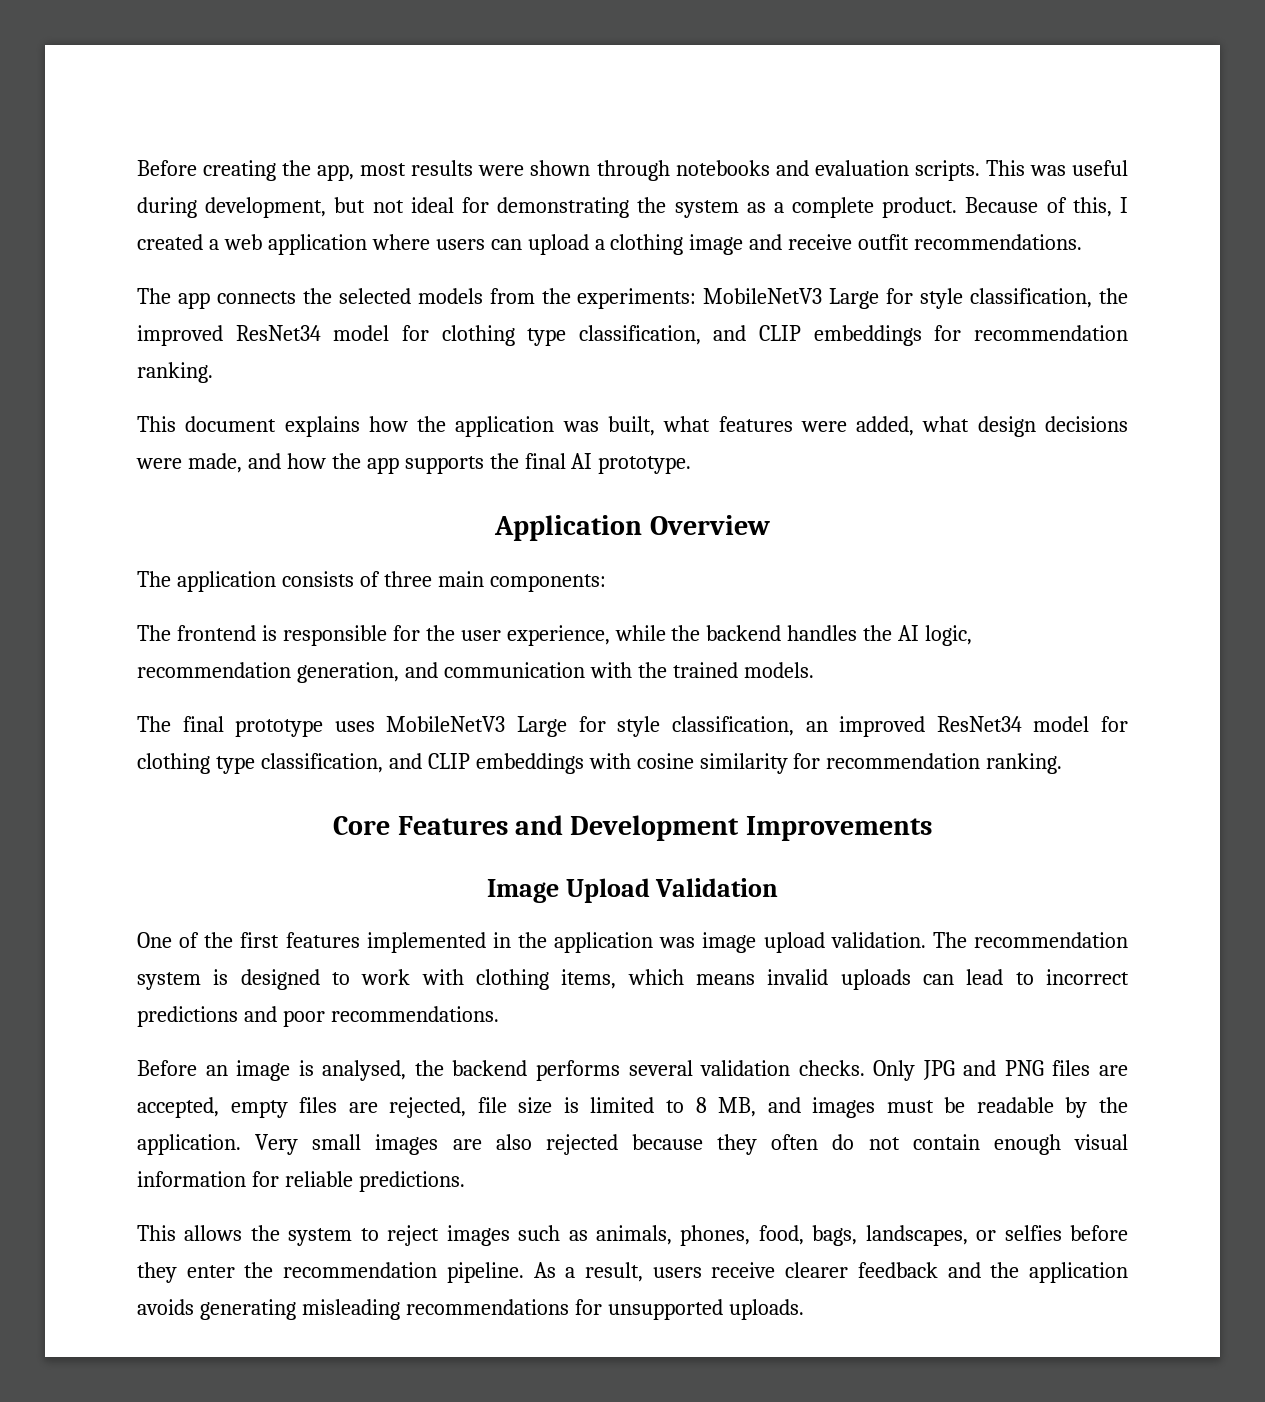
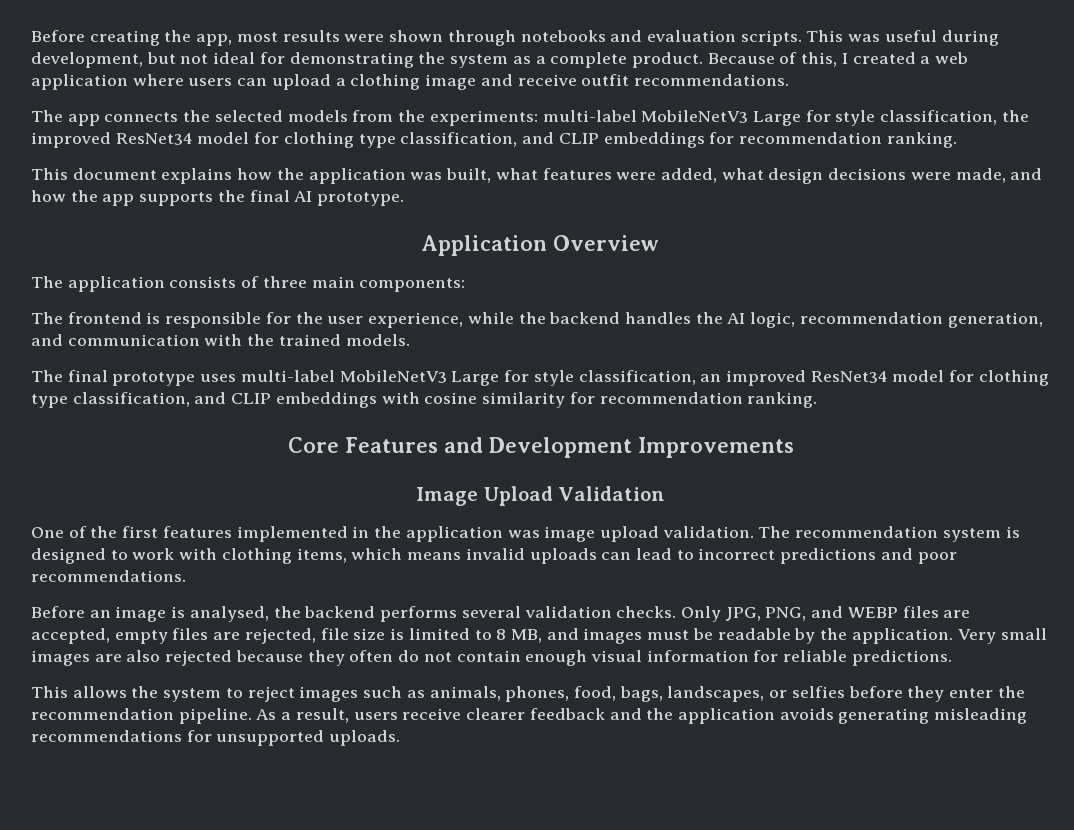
(697, 298) none -> [542,110,637,122] multi-label
(375, 726) none -> [240,370,335,382] multi-label
[922,1060,1044,1080] JPG and PNG -> [725,606,898,621] JPG, PNG, and WEBP

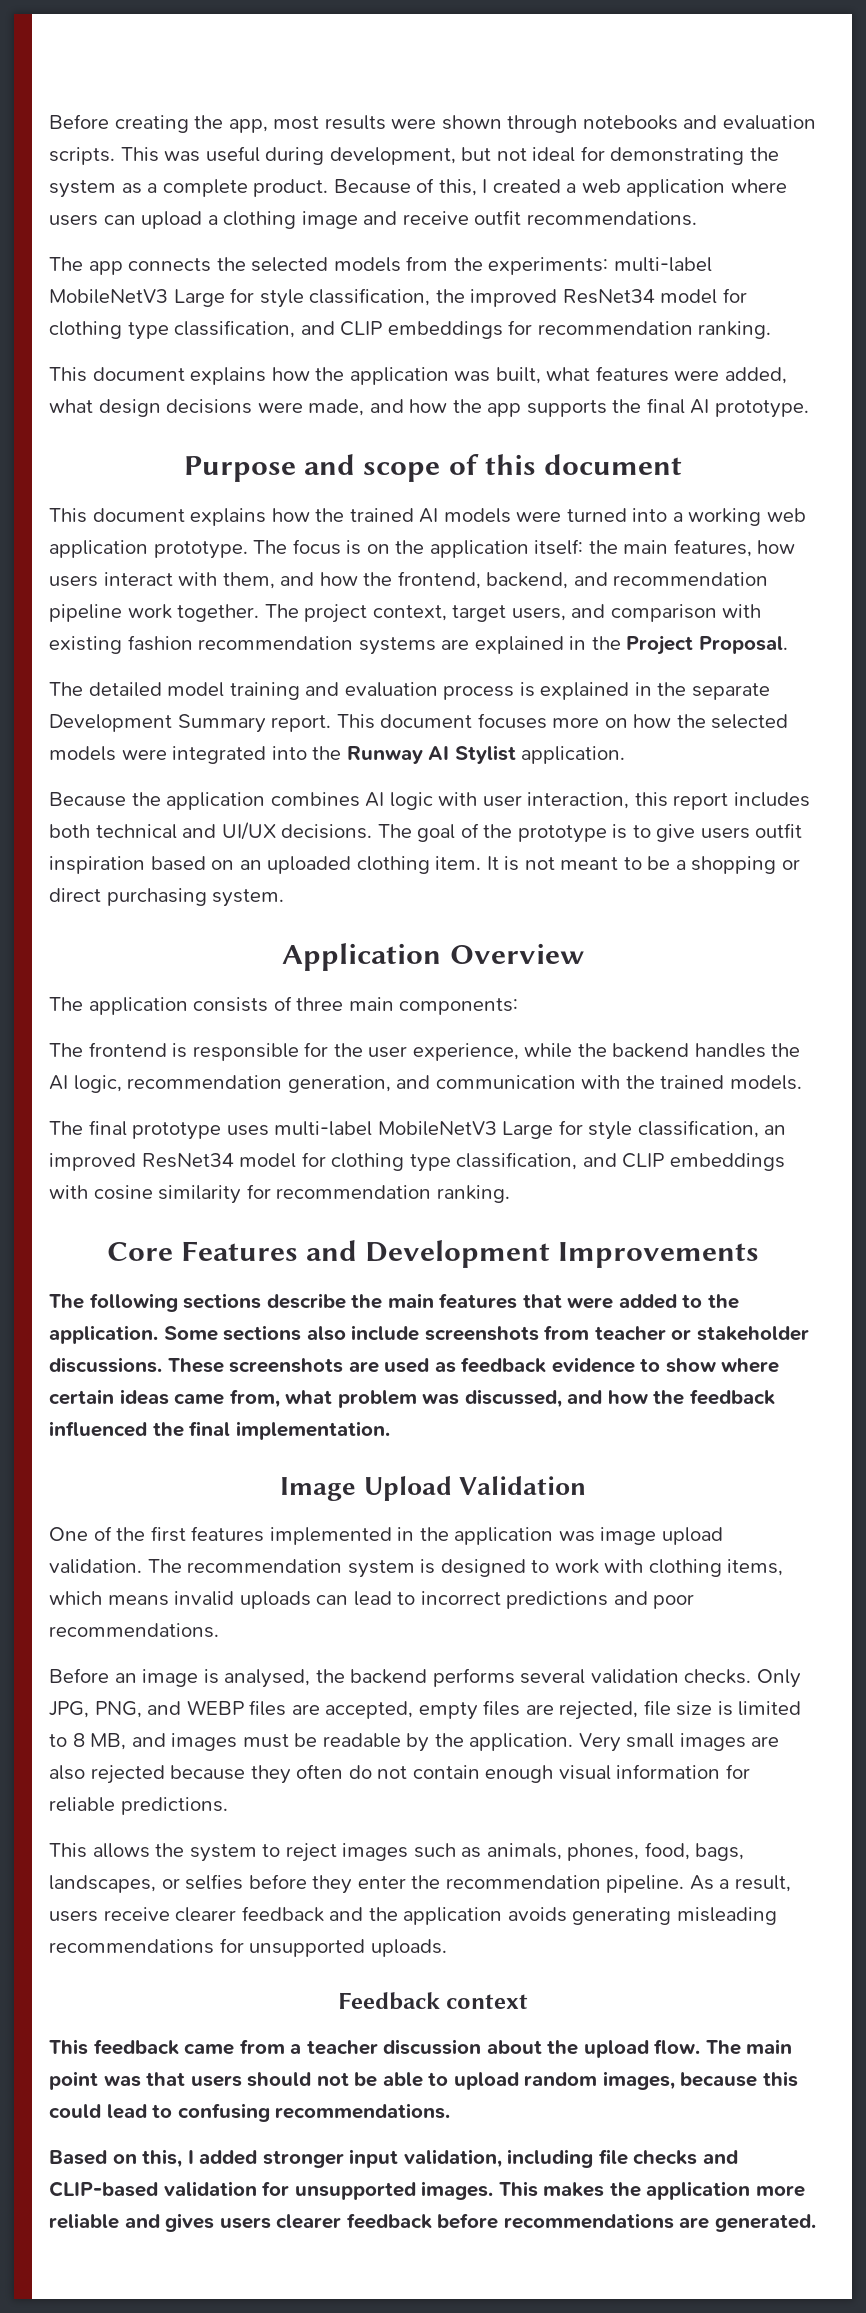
(405, 199) none -> [184,454,682,482] [49,508,806,526] [49,539,796,559] [49,571,769,589] [49,604,762,623] [49,635,788,655] [49,682,770,700] [49,713,789,733] [49,745,626,764] [49,792,810,810] [49,822,803,843] [49,856,801,874] [49,888,285,907] // Purpose and scope of this document // This document explains how the trained AI models were turned into a working web application prototype. The focus is on the application itself: the main features, how users interact with them, and how the frontend, backend, and recommendation pipeline work together. The project context, target users, and comparison with existing fashion recommendation systems are explained in the Project Proposal. // The detailed model training and evaluation process is explained in the separate Development Summary report. This document focuses more on how the selected models were integrated into the Runway AI Stylist application. // Because the application combines AI logic with user interaction, this report includes both technical and UI/UX decisions. The goal of the prototype is to give users outfit inspiration based on an uploaded clothing item. It is not meant to be a shopping or direct purchasing system.
(794, 447) none -> [49,1293,739,1312] [49,1325,809,1344] [49,1357,780,1373] [49,1389,775,1408] [49,1421,390,1440] // The following sections describe the main features that were added to the application. Some sections also include screenshots from teacher or stakeholder discussions. These screenshots are used as feedback evidence to show where certain ideas came from, what problem was discussed, and how the feedback influenced the final implementation.
(401, 738) none -> [337,1992,529,2010] [49,2039,793,2058] [49,2071,798,2090] [49,2103,451,2122] [49,2149,738,2168] [49,2181,805,2200] [49,2213,816,2232] // Feedback context // This feedback came from a teacher discussion about the upload flow. The main point was that users should not be able to upload random images, because this could lead to confusing recommendations. // Based on this, I added stronger input validation, including file checks and CLIP-based validation for unsupported images. This makes the application more reliable and gives users clearer feedback before recommendations are generated.

